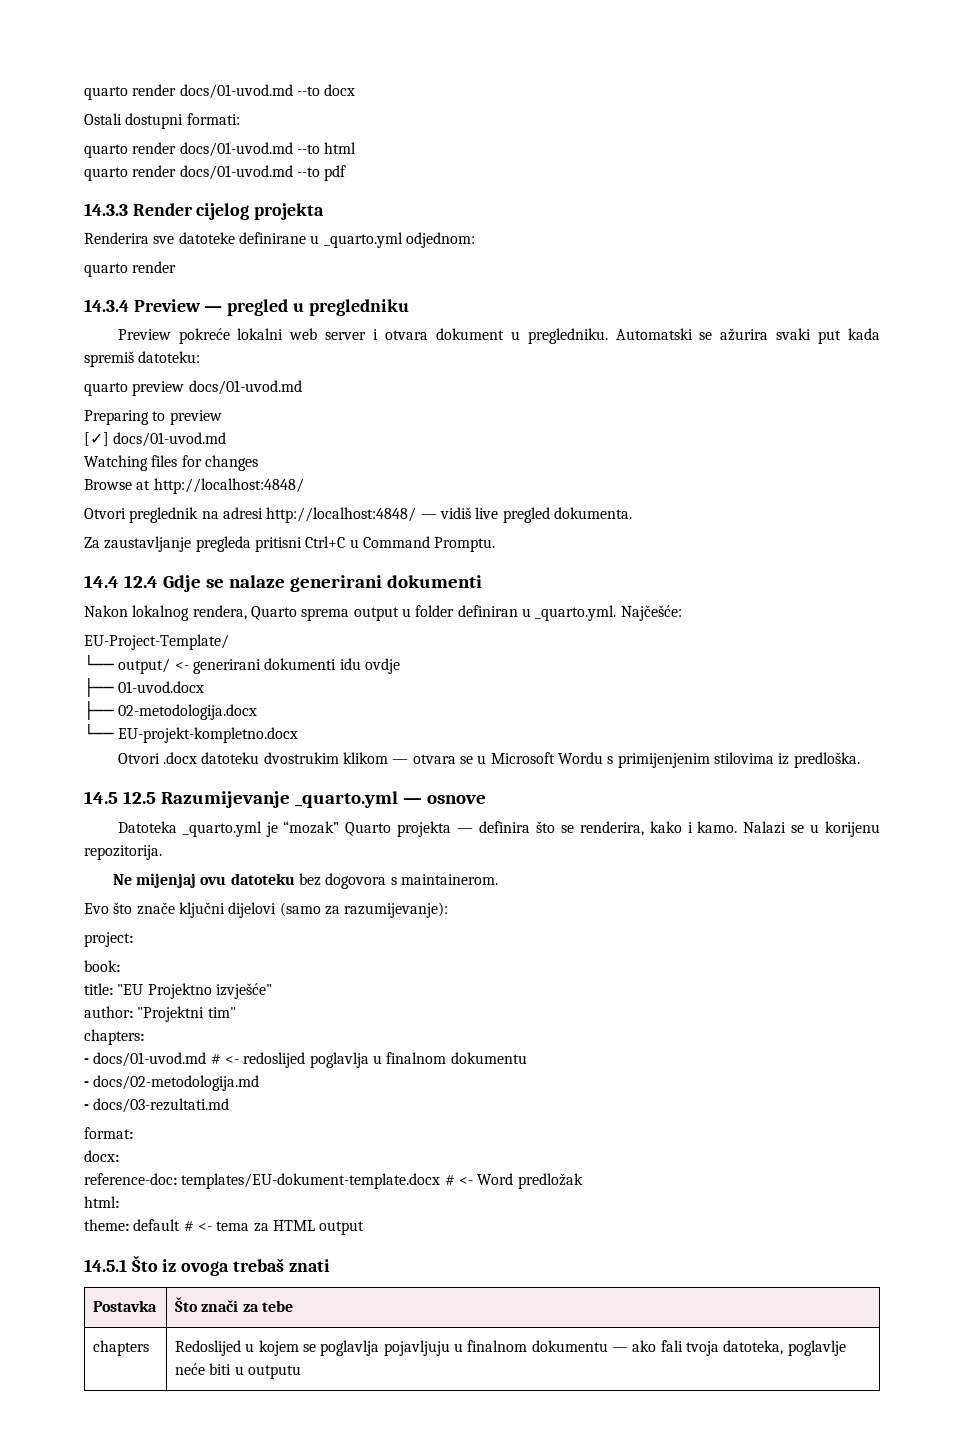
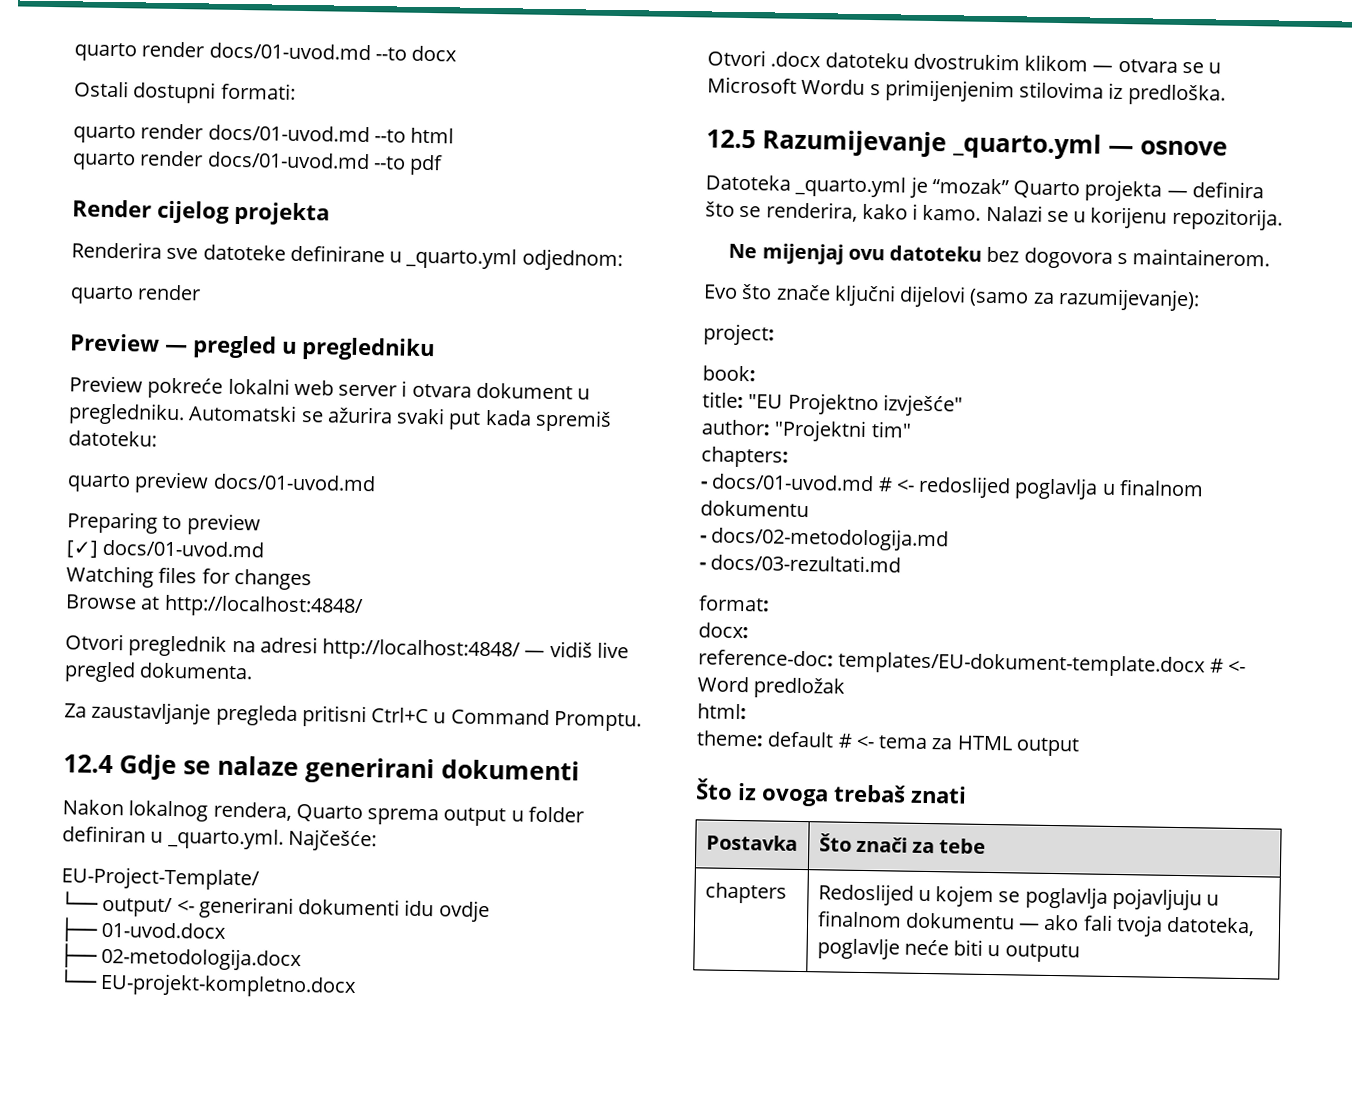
[84,203,128,216] 14.3.3 -> (444, 165) none
[84,299,129,312] 14.3.4 -> (202, 292) none
[84,575,119,588] 14.4 -> (642, 721) none
[84,791,118,804] 14.5 -> (1226, 95) none
[84,1259,127,1272] 14.5.1 -> (1080, 747) none

